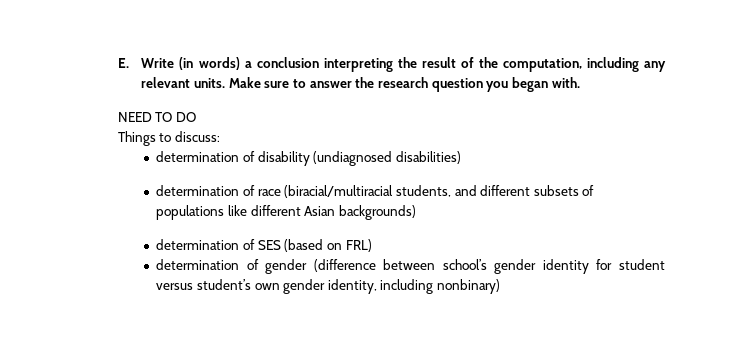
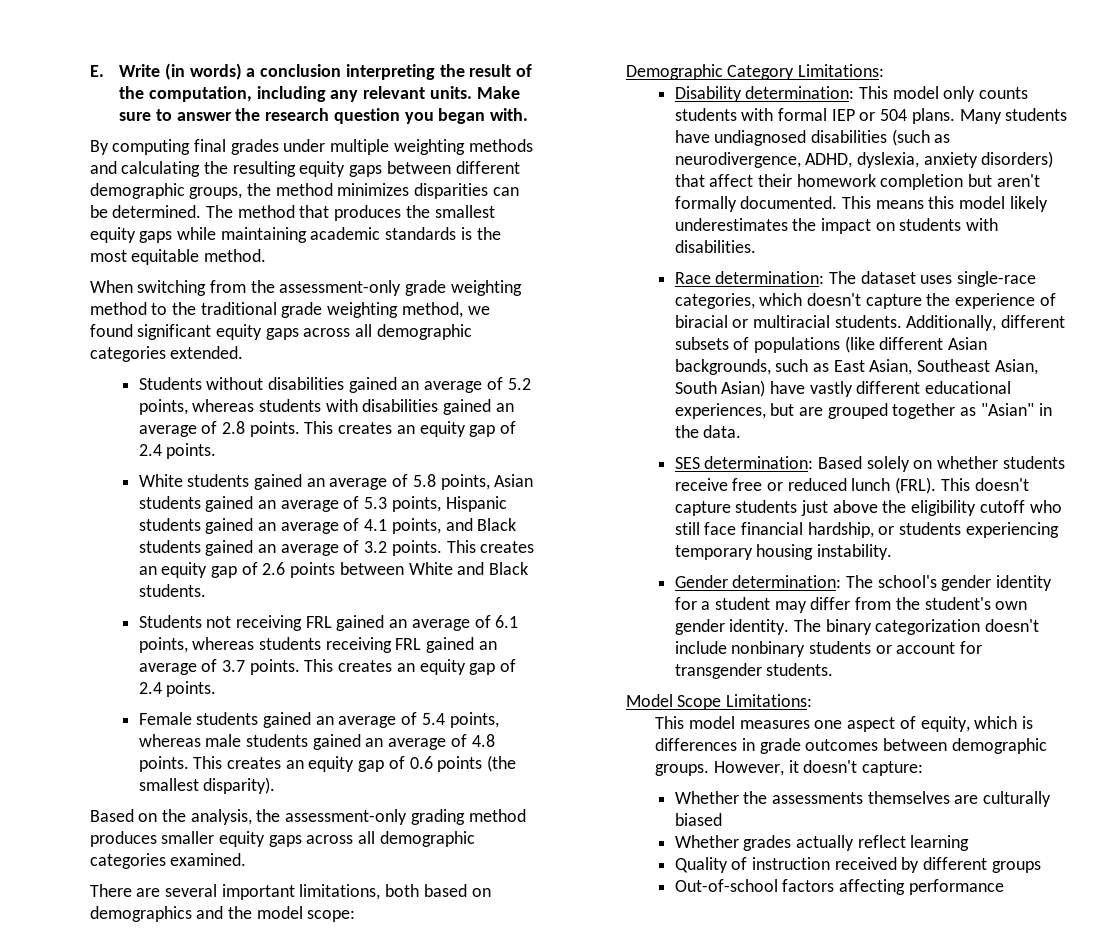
[117,112,196,122] [117,131,220,146] [156,151,461,166] [156,185,477,198] NEED TO DO // Things to discuss: // determination of disability (undiagnosed disabilities) // determination of race (biracial/multiracial students, and -> [89,139,533,155] [89,161,520,177] [89,183,519,199] [89,205,495,221] [89,227,501,243] [89,249,266,265] [89,280,522,296] [89,302,490,318] [89,324,472,340] [89,346,244,362] [138,377,531,393] [138,399,514,415] [138,421,517,437] [138,443,217,459] [138,474,534,490] [138,496,507,512] [138,518,517,534] [138,540,535,556] [138,562,529,578] [138,584,206,597] [138,615,519,631] [138,637,497,653] [138,659,517,675] [138,681,217,697] [138,712,499,728] [138,734,495,750] [138,755,517,772] [138,777,276,794] [89,809,526,825] [89,831,475,847] [89,853,247,869] [89,884,491,900] [89,906,356,922] [625,64,884,80] [674,86,1029,102] [674,108,1068,124] [674,129,951,146] [674,151,1054,168] [674,174,1040,190] [674,196,1048,212] [674,218,999,234] [674,240,756,253] [674,271,1037,287] [674,293,1056,309] [674,315,997,331] By computing final grades under multiple weighting methods and calculating the resulting equity gaps between different demographic groups, the method minimizes disparities can be determined. The method that produces the smallest equity gaps while maintaining academic standards is the most equitable method. // When switching from the assessment-only grade weighting method to the traditional grade weighting method, we found significant equity gaps across all demographic categories extended. // Students without disabilities gained an average of 5.2 points, whereas students with disabilities gained an average of 2.8 points. This creates an equity gap of 2.4 points. // White students gained an average of 5.8 points, Asian students gained an average of 5.3 points, Hispanic students gained an average of 4.1 points, and Black students gained an average of 3.2 points. This creates an equity gap of 2.6 points between White and Black students. // Students not receiving FRL gained an average of 6.1 points, whereas students receiving FRL gained an average of 3.7 points. This creates an equity gap of 2.4 points. // Female students gained an average of 5.4 points, whereas male students gained an average of 4.8 points. This creates an equity gap of 0.6 points (the smallest disparity). // Based on the analysis, the assessment-only grading method produces smaller equity gaps across all demographic categories examined. // There are several important limitations, both based on demographics and the model scope: // Demographic Category Limitations: // Disability determination: This model only counts students with formal IEP or 504 plans. Many students have undiagnosed disabilities (such as neurodivergence, ADHD, dyslexia, anxiety disorders) that affect their homework completion but aren't formally documented. This means this model likely underestimates the impact on students with disabilities. // Race determination: The dataset uses single-race categories, which doesn't capture the experience of biracial or multiracial students. Additionally,
[227,205,247,216] like -> [844,336,875,353] (like
[338,205,416,220] [156,239,372,252] [156,259,665,274] [156,279,501,294] backgrounds) // determination of SES (based on FRL) // determination of gender (difference between school’s gender identity for student versus student’s own gender identity, including nonbinary) -> [674,359,1038,375] [674,380,1012,397] [674,403,1052,419] [674,425,742,438] [674,456,1065,472] [674,477,1029,494] [674,500,1062,516] [674,522,1059,538] [674,544,893,560] [674,575,1053,591] [674,597,1028,613] [674,619,1040,635] [674,641,983,657] [674,663,834,679] [625,694,812,710] [655,716,1034,732] [655,738,1047,754] [655,760,924,776] [674,791,1052,807] [674,813,722,826] [674,835,970,851] [674,857,1041,873] [674,879,1004,895] backgrounds, such as East Asian, Southeast Asian, South Asian) have vastly different educational experiences, but are grouped together as "Asian" in the data. // SES determination: Based solely on whether students receive free or reduced lunch (FRL). This doesn't capture students just above the eligibility cutoff who still face financial hardship, or students experiencing temporary housing instability. // Gender determination: The school's gender identity for a student may differ from the student's own gender identity. The binary categorization doesn't include nonbinary students or account for transgender students. // Model Scope Limitations: // This model measures one aspect of equity, which is differences in grade outcomes between demographic groups. However, it doesn't capture: // Whether the assessments themselves are culturally biased // Whether grades actually reflect learning // Quality of instruction received by different groups // Out-of-school factors affecting performance

